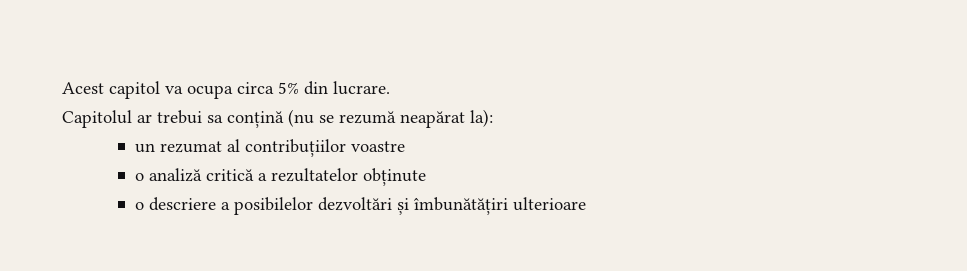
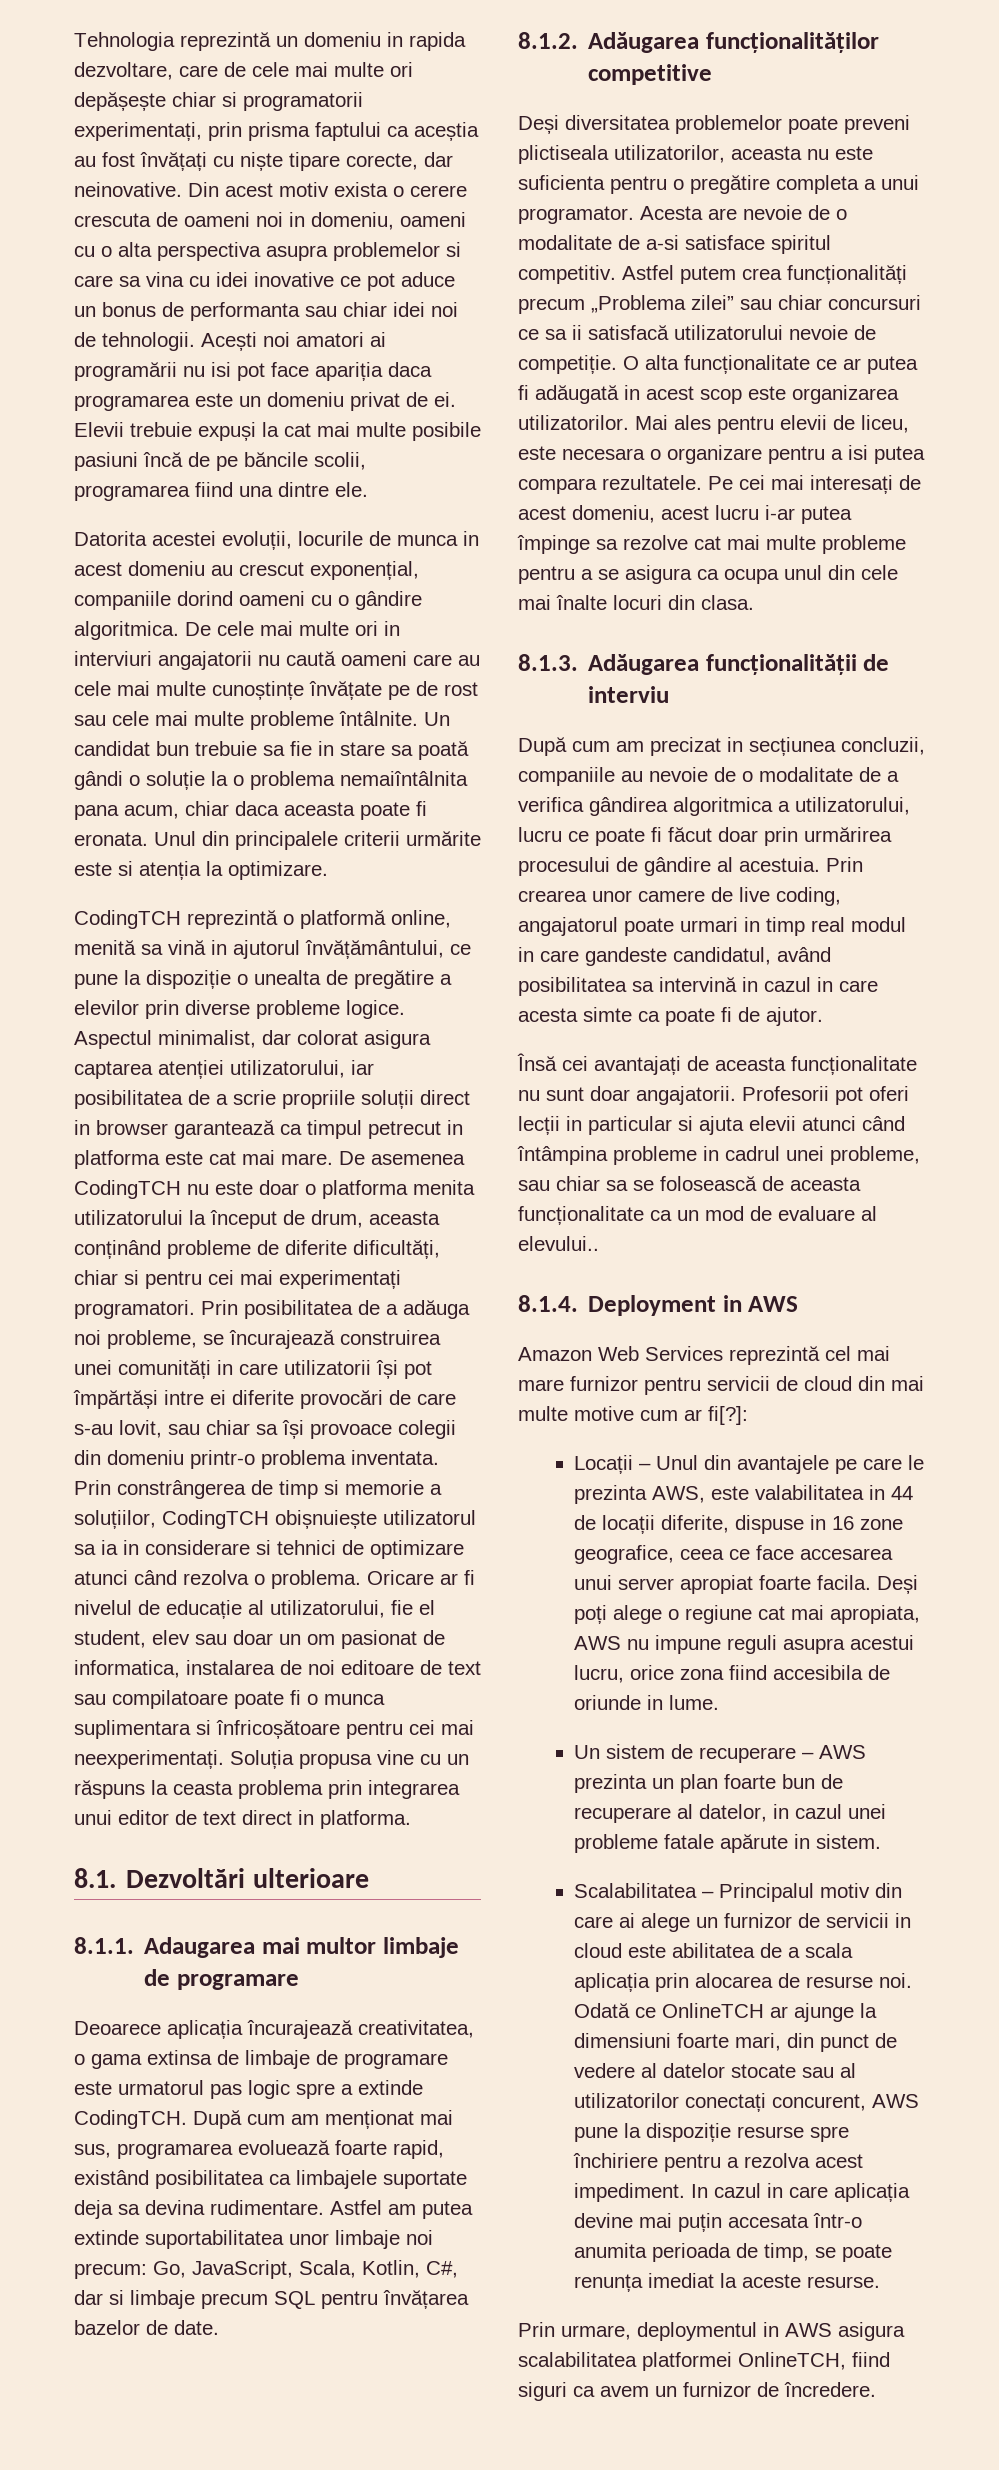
[62,81,390,99] [62,109,493,128] [135,139,406,157] [135,168,427,186] [135,197,587,215] Acest capitol va ocupa circa 5% din lucrare. // Capitolul ar trebui sa conțină (nu se rezumă neapărat la): // un rezumat al contribuțiilor voastre // o analiză critică a rezultatelor obținute // o descriere a posibilelor dezvoltări și îmbunătățiri ulterioare -> [74,32,466,51] [74,62,413,80] [74,92,363,111] [74,122,479,141] [74,152,453,171] [74,182,467,197] [74,212,466,230] [74,242,461,261] [74,272,455,291] [74,302,458,321] [74,332,386,351] [74,362,432,381] [74,392,456,411] [74,422,481,441] [74,452,366,471] [74,482,368,501] [74,531,479,550] [74,561,419,580] [74,591,422,610] [74,621,400,640] [74,651,480,670] [74,681,478,700] [74,711,450,730] [74,741,469,760] [74,771,468,790] [74,801,427,820] [74,831,481,850] [74,861,328,880] [74,910,451,929] [74,940,471,959] [74,970,452,989] [74,1000,405,1019] [74,1030,431,1049] [74,1060,374,1079] [74,1090,470,1109] [74,1120,463,1139] [74,1150,465,1169] [74,1180,475,1199] [74,1210,440,1229] [74,1240,440,1259] [74,1270,401,1289] [74,1300,470,1319] [74,1330,441,1349] [74,1360,432,1379] [73,1390,456,1409] [74,1420,456,1439] [74,1450,439,1469] [74,1480,442,1499] [74,1510,476,1529] [74,1540,464,1559] [74,1570,475,1589] [74,1600,435,1619] [74,1630,445,1649] [74,1660,481,1678] [74,1690,385,1709] [74,1720,474,1739] [74,1750,469,1769] [74,1780,460,1799] [74,1810,411,1829] [74,1868,369,1888] [74,1937,460,1958] [144,1969,299,1990] [74,2020,474,2039] [74,2050,448,2069] [74,2080,423,2099] [74,2110,453,2129] [74,2140,444,2159] [74,2170,467,2189] [74,2200,473,2219] [74,2230,433,2249] [74,2260,458,2279] [74,2290,469,2309] [74,2320,219,2335] [518,32,879,53] [588,64,713,85] [518,115,910,134] [518,145,873,164] [518,175,919,194] [518,205,847,224] [518,235,831,254] [518,265,907,284] [518,295,921,314] [518,325,876,340] [518,355,918,374] [518,385,899,404] [518,415,909,434] [518,445,925,464] [518,475,921,494] [518,505,852,524] [517,535,906,554] [518,565,898,584] [518,595,754,610] [518,654,890,675] [588,686,670,703] [518,737,925,756] [518,767,899,786] [518,797,910,816] [518,827,892,846] [518,857,863,876] [518,887,841,906] [518,917,906,936] [518,947,831,966] [518,977,878,996] [518,1007,823,1026] [517,1053,917,1075] [518,1086,909,1105] [518,1116,905,1135] [517,1146,920,1165] [518,1176,861,1191] [518,1206,877,1225] [518,1236,599,1251] [518,1295,799,1316] [518,1346,890,1365] [518,1376,924,1395] [518,1406,748,1425] [574,1455,925,1474] [574,1485,914,1504] [574,1515,904,1534] [574,1545,894,1564] [574,1575,919,1594] [574,1605,921,1624] [574,1635,915,1654] [574,1665,891,1683] [574,1695,720,1710] [574,1744,867,1763] [574,1774,844,1793] [574,1804,887,1823] [574,1834,882,1853] [574,1883,903,1902] [574,1913,912,1932] [574,1943,854,1958] [574,1973,913,1992] [574,2003,878,2022] [574,2033,898,2052] [574,2063,857,2078] [574,2093,920,2112] [574,2123,850,2142] [573,2153,864,2172] [574,2183,911,2202] [574,2213,863,2232] [574,2243,893,2262] [574,2273,881,2292] [518,2322,905,2341] [518,2352,890,2371] [518,2382,876,2401] Tehnologia reprezintă un domeniu in rapida dezvoltare, care de cele mai multe ori depășește chiar si programatorii experimentați, prin prisma faptului ca aceștia au fost învățați cu niște tipare corecte, dar neinovative. Din acest motiv exista o cerere crescuta de oameni noi in domeniu, oameni cu o alta perspectiva asupra problemelor si care sa vina cu idei inovative ce pot aduce un bonus de performanta sau chiar idei noi de tehnologii. Acești noi amatori ai programării nu isi pot face apariția daca programarea este un domeniu privat de ei. Elevii trebuie expuși la cat mai multe posibile pasiuni încă de pe băncile scolii, programarea fiind una dintre ele. // Datorita acestei evoluții, locurile de munca in acest domeniu au crescut exponențial, companiile dorind oameni cu o gândire algoritmica. De cele mai multe ori in interviuri angajatorii nu caută oameni care au cele mai multe cunoștințe învățate pe de rost sau cele mai multe probleme întâlnite. Un candidat bun trebuie sa fie in stare sa poată gândi o soluție la o problema nemaiîntâlnita pana acum, chiar daca aceasta poate fi eronata. Unul din principalele criterii urmărite este si atenția la optimizare. // CodingTCH reprezintă o platformă online, menită sa vină in ajutorul învățământului, ce pune la dispoziție o unealta de pregătire a elevilor prin diverse probleme logice. Aspectul minimalist, dar colorat asigura captarea atenției utilizatorului, iar posibilitatea de a scrie propriile soluții direct in browser garantează ca timpul petrecut in platforma este cat mai mare. De asemenea CodingTCH nu este doar o platforma menita utilizatorului la început de drum, aceasta conținând probleme de diferite dificultăți, chiar si pentru cei mai experimentați programatori. Prin posibilitatea de a adăuga noi probleme, se încurajează construirea unei comunități in care utilizatorii își pot împărtăși intre ei diferite provocări de care s-au lovit, sau chiar sa își provoace colegii din domeniu printr-o problema inventata. Prin constrângerea de timp si memorie a soluțiilor, CodingTCH obișnuiește utilizatorul sa ia in considerare si tehnici de optimizare atunci când rezolva o problema. Oricare ar fi nivelul de educație al utilizatorului, fie el student, elev sau doar un om pasionat de informatica, instalarea de noi editoare de text sau compilatoare poate fi o munca suplimentara si înfricoșătoare pentru cei mai neexperimentați. Soluția propusa vine cu un răspuns la ceasta problema prin integrarea unui editor de text direct in platforma. // 8.1. Dezvoltări ulterioare // 8.1.1. Adaugarea mai multor limbaje de programare // Deoarece aplicația încurajează creativitatea, o gama extinsa de limbaje de programare este urmatorul pas logic spre a extinde CodingTCH. După cum am menționat mai sus, programarea evoluează foarte rapid, existând posibilitatea ca limbajele suportate deja sa devina rudimentare. Astfel am putea extinde suportabilitatea unor limbaje noi precum: Go, JavaScript, Scala, Kotlin, C#, dar si limbaje precum SQL pentru învățarea bazelor de date. // 8.1.2. Adăugarea funcționalităților competitive // Deși diversitatea problemelor poate preveni plictiseala utilizatorilor, aceasta nu este suficienta pentru o pregătire completa a unui programator. Acesta are nevoie de o modalitate de a-si satisface spiritul competitiv. Astfel putem crea funcționalități precum „Problema zilei” sau chiar concursuri ce sa ii satisfacă utilizatorului nevoie de competiție. O alta funcționalitate ce ar putea fi adăugată in acest scop este organizarea utilizatorilor. Mai ales pentru elevii de liceu, este necesara o organizare pentru a isi putea compara rezultatele. Pe cei mai interesați de acest domeniu, acest lucru i-ar putea împinge sa rezolve cat mai multe probleme pentru a se asigura ca ocupa unul din cele mai înalte locuri din clasa. // 8.1.3. Adăugarea funcționalității de interviu // După cum am precizat in secțiunea concluzii, companiile au nevoie de o modalitate de a verifica gândirea algoritmica a utilizatorului, lucru ce poate fi făcut doar prin urmărirea procesului de gândire al acestuia. Prin crearea unor camere de live coding, angajatorul poate urmari in timp real modul in care gandeste candidatul, având posibilitatea sa intervină in cazul in care acesta simte ca poate fi de ajutor. // Însă cei avantajați de aceasta funcționalitate nu sunt doar angajatorii. Profesorii pot oferi lecții in particular si ajuta elevii atunci când întâmpina probleme in cadrul unei probleme, sau chiar sa se folosească de aceasta funcționalitate ca un mod de evaluare al elevului.. // 8.1.4. Deployment in AWS // Amazon Web Services reprezintă cel mai mare furnizor pentru servicii de cloud din mai multe motive cum ar fi[?]: // Locații – Unul din avantajele pe care le prezinta AWS, este valabilitatea in 44 de locații diferite, dispuse in 16 zone geografice, ceea ce face accesarea unui server apropiat foarte facila. Deși poți alege o regiune cat mai apropiata, AWS nu impune reguli asupra acestui lucru, orice zona fiind accesibila de oriunde in lume. // Un sistem de recuperare – AWS prezinta un plan foarte bun de recuperare al datelor, in cazul unei probleme fatale apărute in sistem. // Scalabilitatea – Principalul motiv din care ai alege un furnizor de servicii in cloud este abilitatea de a scala aplicația prin alocarea de resurse noi. Odată ce OnlineTCH ar ajunge la dimensiuni foarte mari, din punct de vedere al datelor stocate sau al utilizatorilor conectați concurent, AWS pune la dispoziție resurse spre închiriere pentru a rezolva acest impediment. In cazul in care aplicația devine mai puțin accesata într-o anumita perioada de timp, se poate renunța imediat la aceste resurse. // Prin urmare, deploymentul in AWS asigura scalabilitatea platformei OnlineTCH, fiind siguri ca avem un furnizor de încredere.

